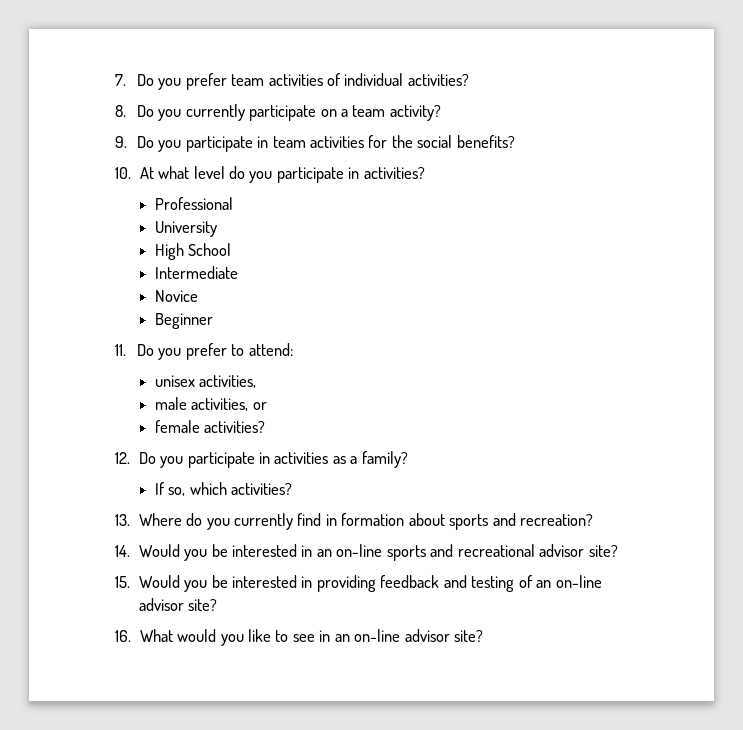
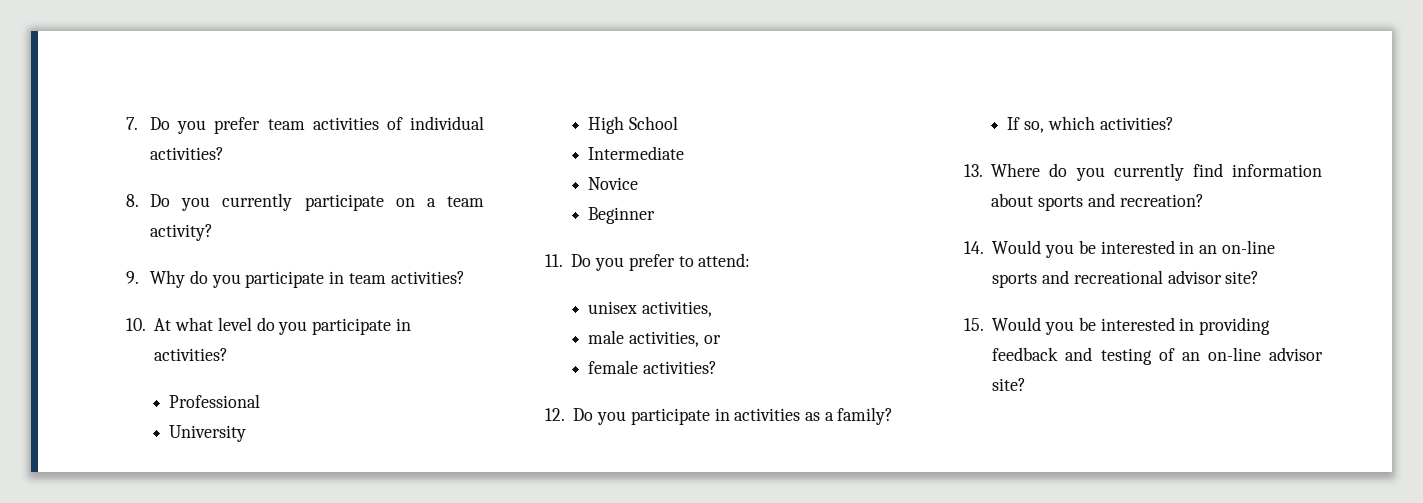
[136,136,154,148] Do -> [150,270,208,288] Why do
[310,135,515,148] activities for the social benefits? -> [390,271,465,284] activities?
[325,513,405,526] in formation -> [1232,164,1322,177] information
[115,629,484,646] // 16. What would you like to see in an on-line advisor site? -> (1027, 384) none

